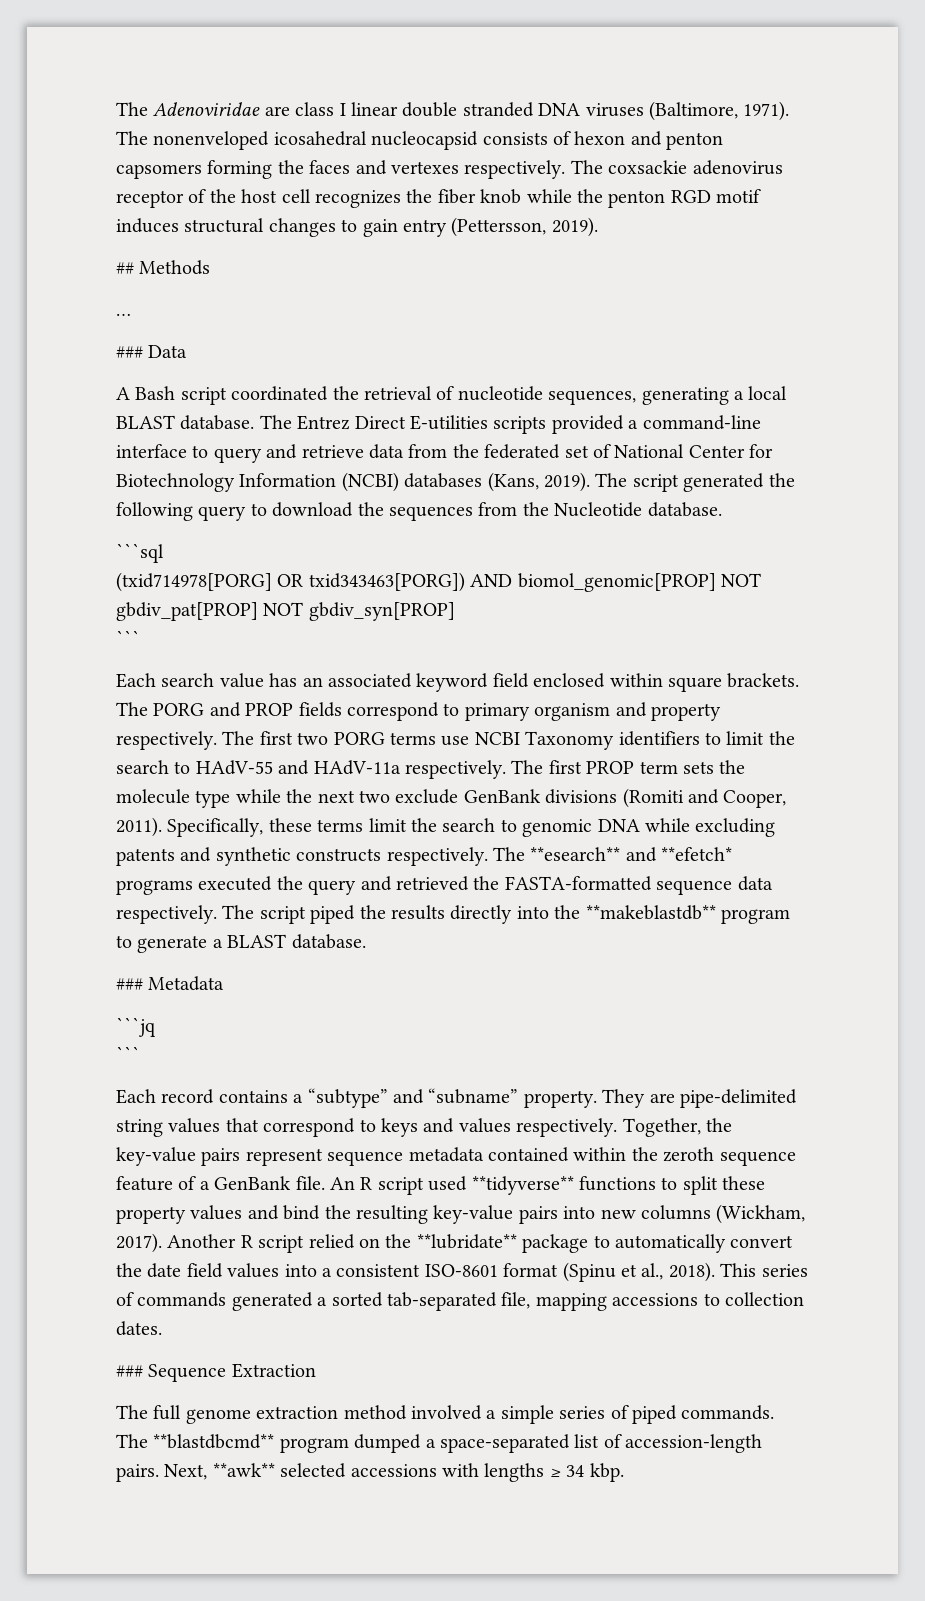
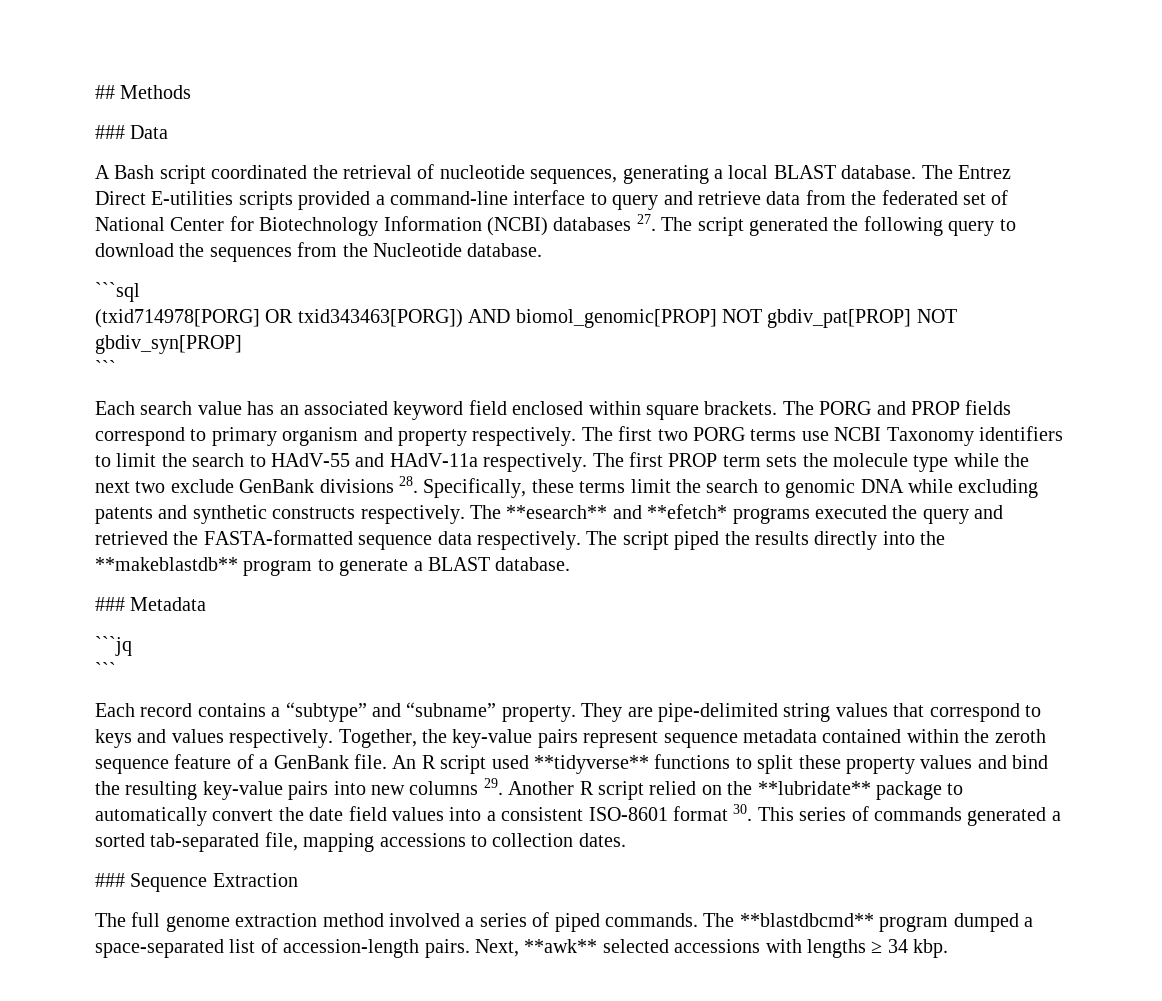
[116,101,790,121] [116,131,724,150] [116,160,783,179] [116,189,762,208] [116,217,598,237] The Adenoviridae are class I linear double stranded DNA viruses (Baltimore, 1971). The nonenveloped icosahedral nucleocapsid consists of hexon and penton capsomers forming the faces and vertexes respectively. The coxsackie adenovirus receptor of the host cell recognizes the fiber knob while the penton RGD motif induces structural changes to gain entry (Pettersson, 2019). // -> (95, 92) none
[116,313,131,316] // … -> (192, 92) none
[487,472,590,492] (Kans, 2019). -> [636,214,656,231] 27.
[622,788,787,808] [116,817,162,837] (Romiti and Cooper, 2011). -> [399,476,418,493] 28.
[716,1204,806,1224] [116,1233,162,1253] (Wickham, 2017). -> [483,778,503,795] 29.
[562,1262,715,1282] (Spinu et al., 2018). -> [733,804,753,821] 30.
[500,1405,554,1424] simple -> (475, 922) none

